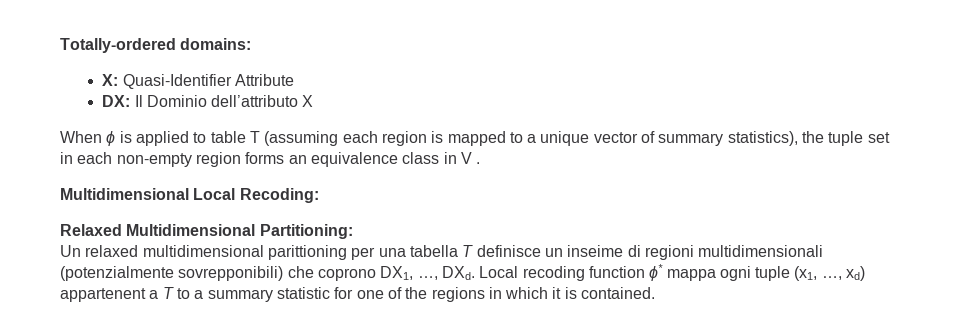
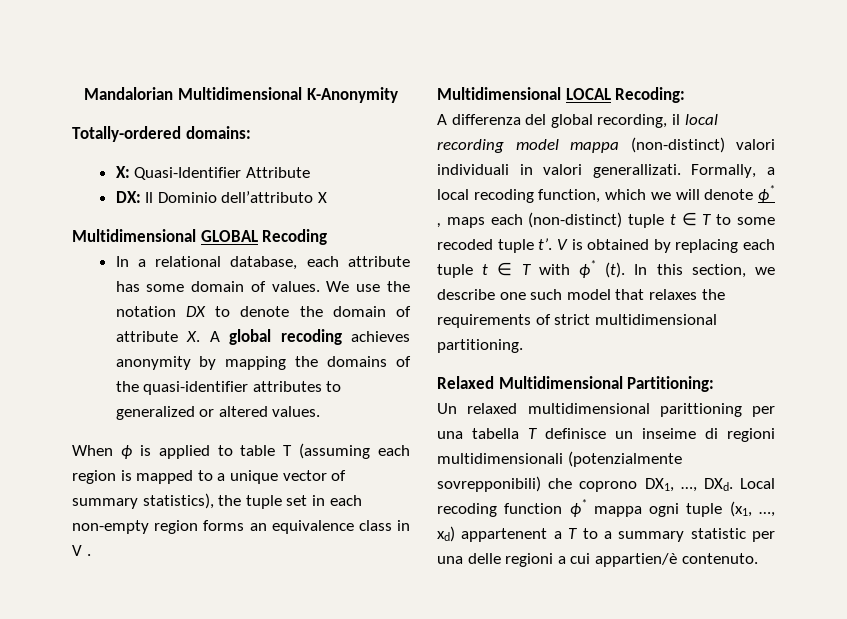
(60, 45) none -> [84,87,398,103] Mandalorian Multidimensional K-Anonymity //
(314, 101) none -> [72,229,328,245] [115,256,410,270] [115,281,410,292] [115,306,411,317] [115,329,410,345] [115,356,411,370] [115,381,342,395] [115,406,321,420] // Multidimensional GLOBAL Recoding // In a relational database, each attribute has some domain of values. We use the notation DX to denote the domain of attribute X. A global recoding achieves anonymity by mapping the domains of the quasi-identifier attributes to generalized or altered values.
[193,188,236,200] Local -> [565,88,611,100] LOCAL
(319, 195) none -> [437,114,718,128] [437,137,775,153] [437,164,775,178] [437,185,775,203] [437,212,775,228] [437,238,775,253] [437,260,775,278] [437,289,725,300] [437,314,717,328] [437,339,523,353] // A differenza del global recording, il local recording model mappa (non-distinct) valori individuali in valori generallizati. Formally, a local recoding function, which we will denote ϕ* , maps each (non-distinct) tuple t ∈ T to some recoded tuple t’. V is obtained by replacing each tuple t ∈ T with ϕ* (t). In this section, we describe one such model that relaxes the requirements of strict multidimensional partitioning.
[334,287,656,302] for one of the regions in which it is contained. -> [752,531,775,542] [437,553,758,567] per una delle regioni a cui appartien/è contenuto.

